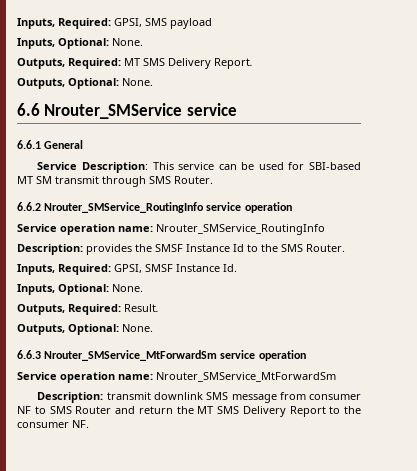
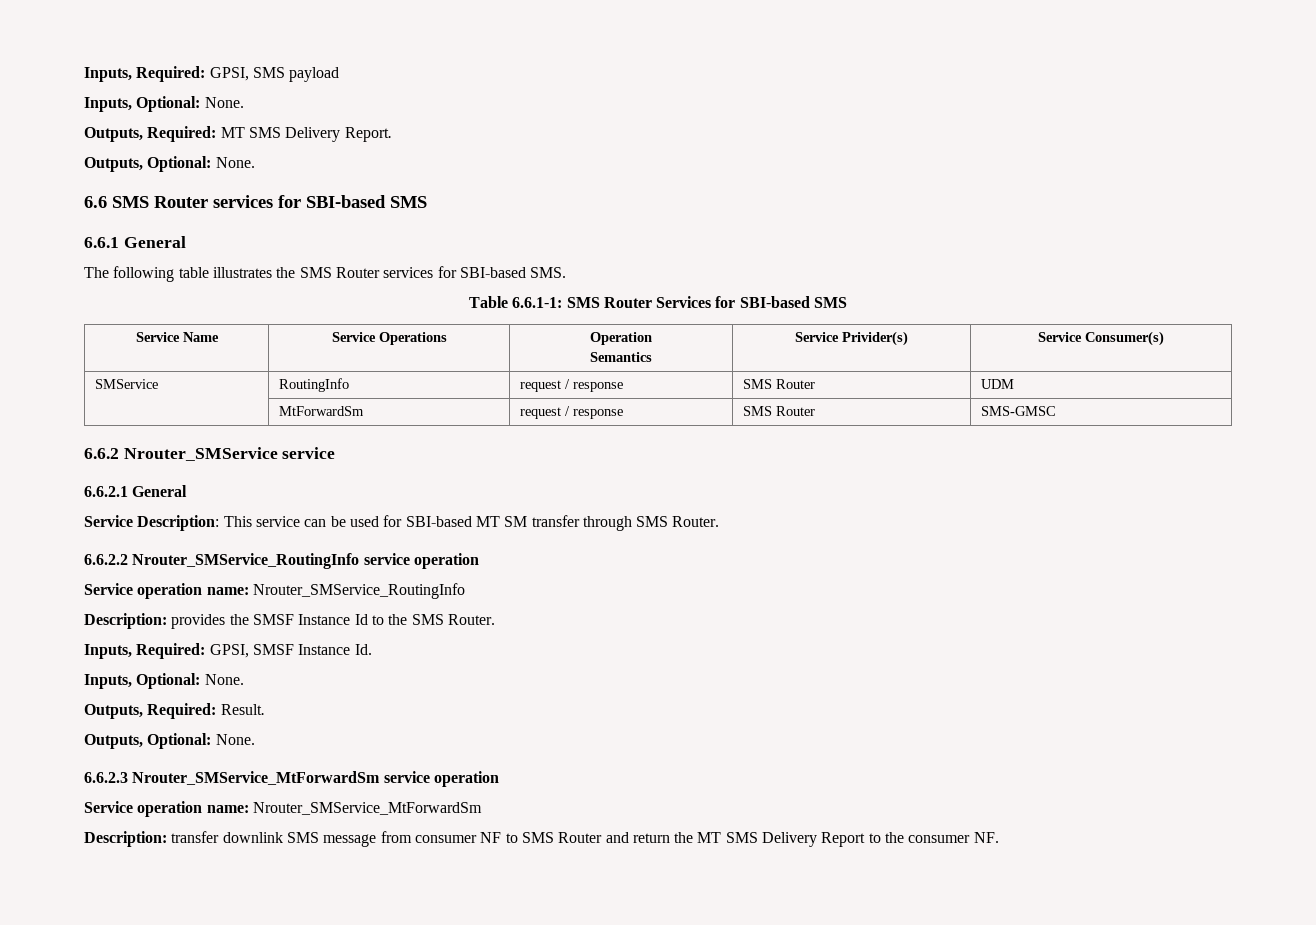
(40, 109) none -> [112,195,427,208] [84,236,186,248] [84,266,567,282] [468,296,848,308] [135,332,219,342] [331,332,447,345] [590,332,652,345] [590,352,652,362] [795,331,908,346] [1038,331,1164,346] [94,379,158,389] [278,378,349,392] [519,379,623,392] [742,379,815,389] [980,379,1014,389] [278,406,364,416] [519,406,623,419] [742,406,815,416] [980,406,1056,416] [84,448,119,459] SMS Router services for SBI-based SMS // 6.6.1 General // The following table illustrates the SMS Router services for SBI-based SMS. // Table 6.6.1-1: SMS Router Services for SBI-based SMS // Service Name | Service Operations | Operation // Semantics | Service Privider(s) | Service Consumer(s) // SMService | RoutingInfo | request / response | SMS Router | UDM // | MtForwardSm | request / response | SMS Router | SMS-GMSC // 6.6.2
[17,140,41,149] 6.6.1 -> [84,486,128,497] 6.6.2.1
[55,176,99,184] transmit -> [531,515,580,527] transfer
[17,202,41,211] 6.6.2 -> [84,554,128,565] 6.6.2.2
[17,350,41,359] 6.6.3 -> [84,772,128,783] 6.6.2.3
[106,392,151,400] transmit -> [171,831,220,843] transfer

